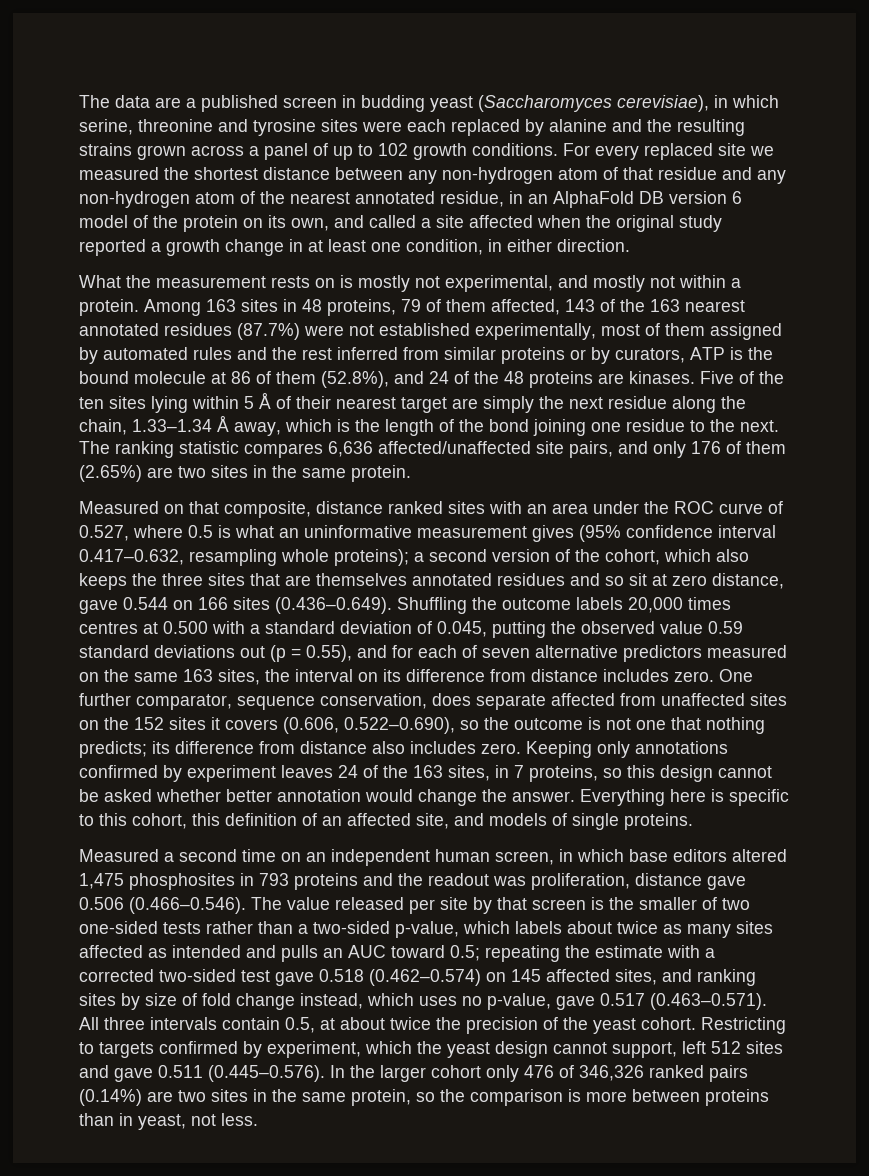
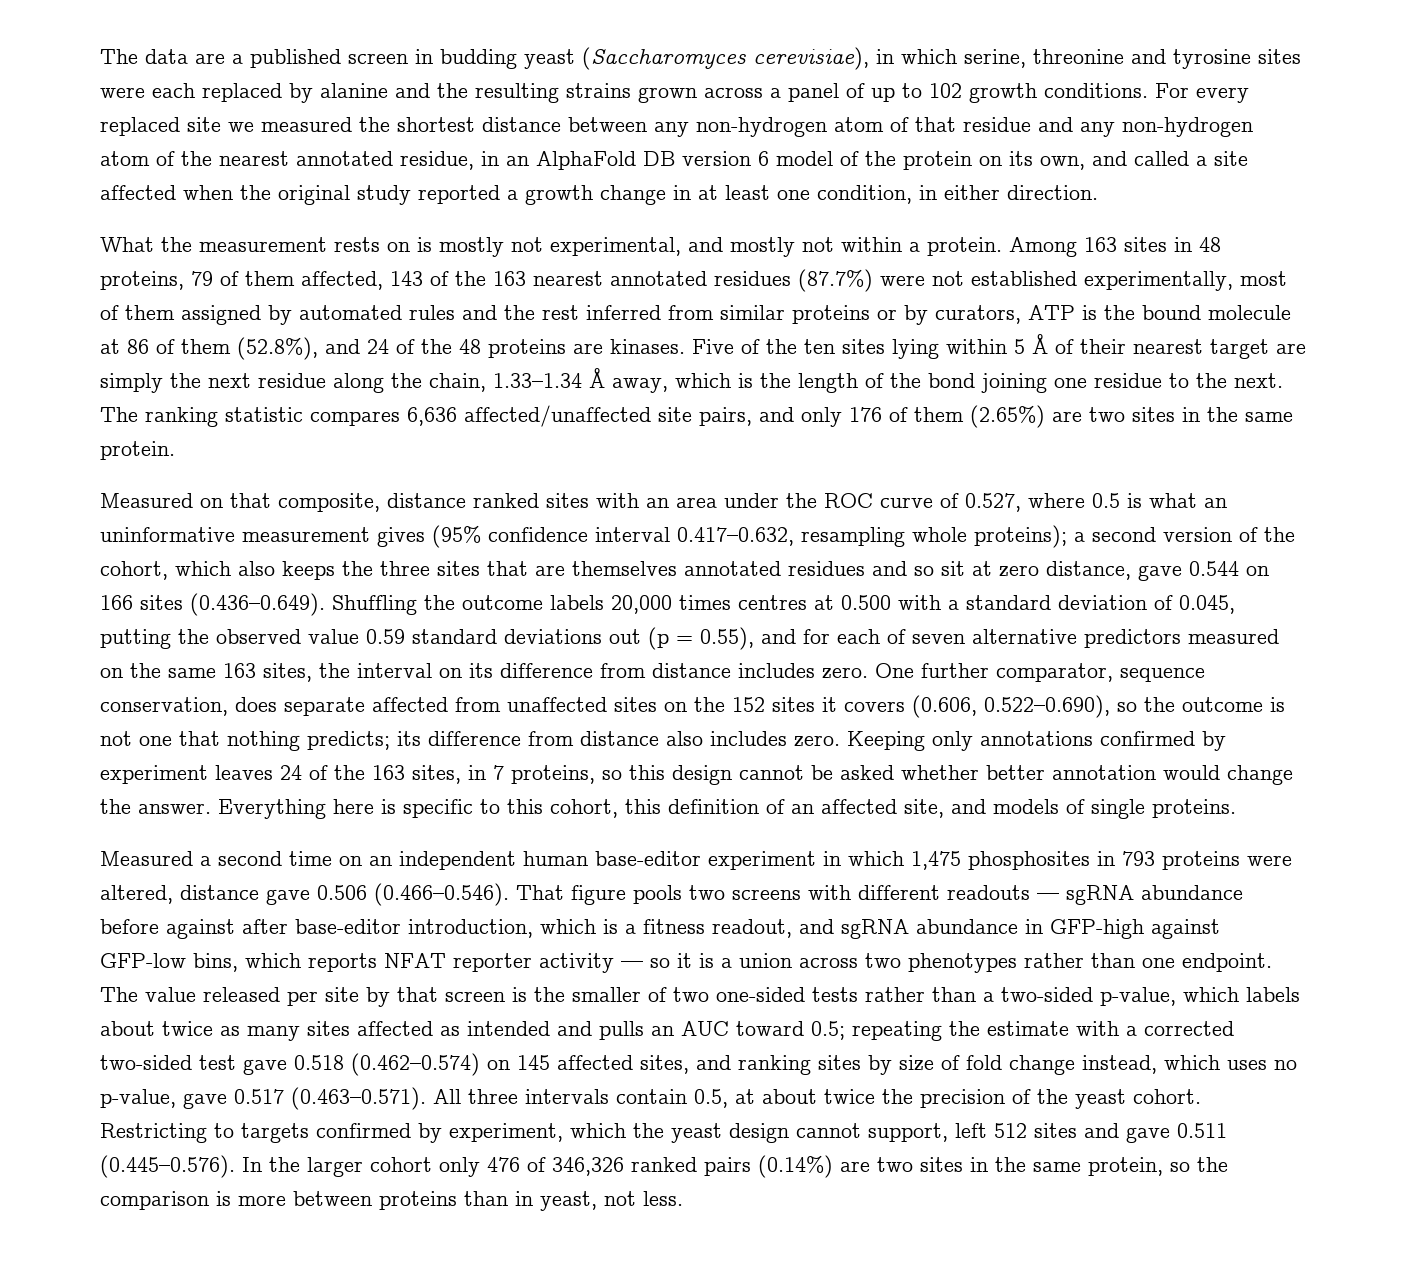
[495,849,787,865] screen, in which base editors altered -> [595,851,904,870] base-editor experiment in which
[363,873,746,890] [79,897,246,914] and the readout was proliferation, distance gave 0.506 (0.466–0.546). -> [1247,855,1292,866] [100,883,1243,906] [100,919,1220,939] [100,953,1272,973] were altered, distance gave 0.506 (0.466–0.546). That figure pools two screens with different readouts — sgRNA abundance before against after base-editor introduction, which is a fitness readout, and sgRNA abundance in GFP-high against GFP-low bins, which reports NFAT reporter activity — so it is a union across two phenotypes rather than one endpoint.

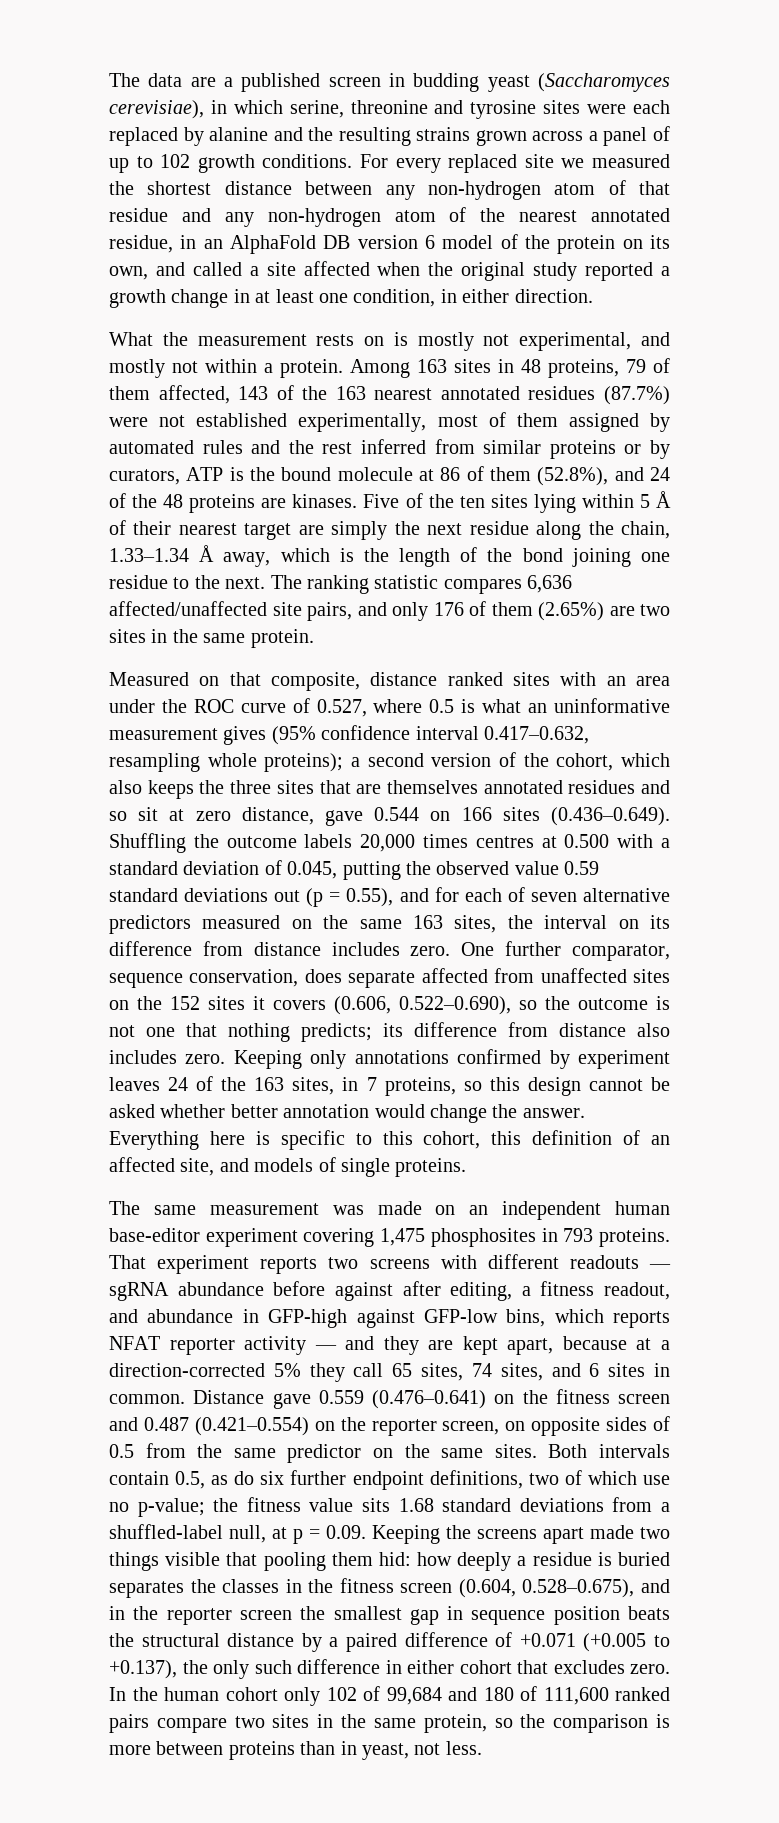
[100,851,332,866] Measured a second time -> [109,1201,422,1215] The same measurement was made
[823,851,904,866] in which -> [303,1228,375,1247] covering
[1162,851,1292,870] [100,883,682,906] proteins were altered, distance gave 0.506 (0.466–0.546). That figure pools -> [599,1228,670,1247] [109,1255,318,1274] proteins. That experiment reports
[295,919,618,938] base-editor introduction, which is -> [450,1282,513,1301] editing,
[841,919,909,939] sgRNA -> (138, 1316) none
[650,953,1272,973] [100,987,1300,1007] [100,1021,1234,1041] [100,1053,1297,1076] [100,1087,1201,1110] [100,1123,1227,1143] [100,1155,235,1178] so it is a union across two phenotypes rather than one endpoint. The value released per site by that screen is the smaller of two one-sided tests rather than a two-sided p-value, which labels about twice as many sites affected as intended and pulls an AUC toward 0.5; repeating the estimate with a corrected two-sided test gave 0.518 (0.462–0.574) on 145 affected sites, and ranking sites by size of fold change instead, which uses no p-value, gave 0.517 (0.463–0.571). All three intervals contain 0.5, at about twice the precision of the yeast cohort. Restricting to targets confirmed by experiment, which the yeast design cannot support, left 512 sites and gave 0.511 (0.445–0.576). -> [345,1336,670,1355] [109,1363,670,1382] [109,1389,670,1409] [109,1416,670,1436] [109,1443,671,1463] [109,1470,671,1490] [109,1497,671,1517] [109,1524,670,1544] [109,1552,670,1571] [109,1578,670,1598] [109,1606,670,1625] [109,1632,671,1652] [109,1659,670,1679] and they are kept apart, because at a direction-corrected 5% they call 65 sites, 74 sites, and 6 sites in common. Distance gave 0.559 (0.476–0.641) on the fitness screen and 0.487 (0.421–0.554) on the reporter screen, on opposite sides of 0.5 from the same predictor on the same sites. Both intervals contain 0.5, as do six further endpoint definitions, two of which use no p-value; the fitness value sits 1.68 standard deviations from a shuffled-label null, at p = 0.09. Keeping the screens apart made two things visible that pooling them hid: how deeply a residue is buried separates the classes in the fitness screen (0.604, 0.528–0.675), and in the reporter screen the smallest gap in sequence position beats the structural distance by a paired difference of +0.071 (+0.005 to +0.137), the only such difference in either cohort that excludes zero.
[307,1157,363,1177] larger -> [164,1687,219,1701] human
[487,1155,870,1178] 476 of 346,326 ranked pairs (0.14%) are -> [326,1686,670,1705] [109,1714,227,1733] 102 of 99,684 and 180 of 111,600 ranked pairs compare

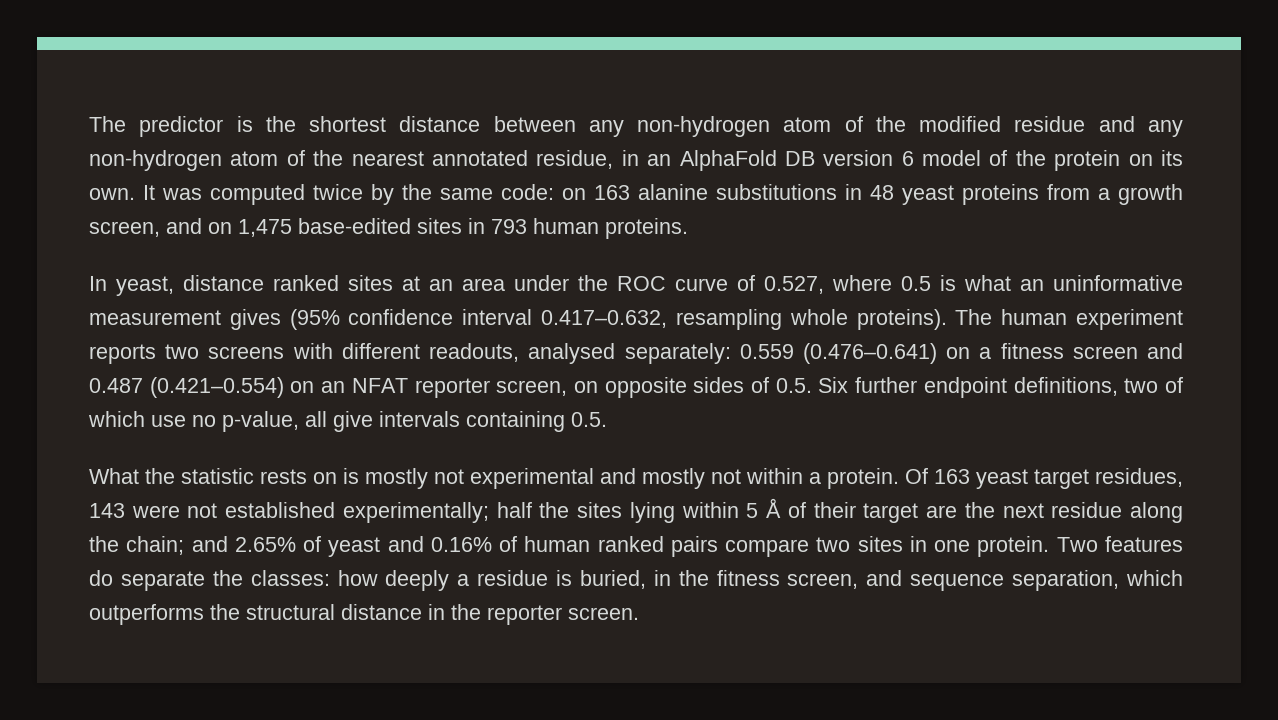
[109,73,670,92] [109,100,671,119] [109,126,670,146] [109,154,671,173] The data are a published screen in budding yeast (Saccharomyces cerevisiae), in which serine, threonine and tyrosine sites were each replaced by alanine and the resulting strains grown across a panel of up to 102 growth conditions. For every replaced site we measured -> [89,116,253,137] The predictor is
[639,181,670,195] that -> [875,116,1002,132] the modified
[109,261,671,281] [109,289,593,308] [109,332,670,351] [109,358,670,378] [109,385,670,405] [109,412,670,432] [109,439,671,459] [109,466,670,486] [109,491,671,513] [109,520,670,540] [109,545,670,567] [109,575,573,594] [109,601,670,621] [109,629,314,648] [109,672,360,691] own, and called a site affected when the original study reported a growth change in at least one condition, in either direction. // What the measurement rests on is mostly not experimental, and mostly not within a protein. Among 163 sites in 48 proteins, 79 of them affected, 143 of the 163 nearest annotated residues (87.7%) were not established experimentally, most of them assigned by automated rules and the rest inferred from similar proteins or by curators, ATP is the bound molecule at 86 of them (52.8%), and 24 of the 48 proteins are kinases. Five of the ten sites lying within 5 Å of their nearest target are simply the next residue along the chain, 1.33–1.34 Å away, which is the length of the bond joining one residue to the next. The ranking statistic compares 6,636 affected/unaffected site pairs, and only 176 of them (2.65%) are two sites in the same protein. // Measured on that composite, -> [89,184,1183,205] [89,218,688,239] [89,276,174,296] own. It was computed twice by the same code: on 163 alanine substitutions in 48 yeast proteins from a growth screen, and on 1,475 base-edited sites in 793 human proteins. // In yeast,
[560,672,597,686] with -> [402,276,420,291] at
[264,752,670,772] [109,780,670,799] [109,807,670,826] [109,833,670,853] [109,860,600,880] [109,887,671,907] [109,915,670,934] [109,941,671,961] [109,968,670,988] [109,996,670,1015] [109,1022,670,1042] [109,1049,670,1069] [109,1076,670,1096] [109,1104,585,1123] [109,1130,670,1150] [109,1157,467,1177] [109,1201,670,1220] [109,1228,670,1247] [109,1255,146,1269] proteins); a second version of the cohort, which also keeps the three sites that are themselves annotated residues and so sit at zero distance, gave 0.544 on 166 sites (0.436–0.649). Shuffling the outcome labels 20,000 times centres at 0.500 with a standard deviation of 0.045, putting the observed value 0.59 standard deviations out (p = 0.55), and for each of seven alternative predictors measured on the same 163 sites, the interval on its difference from distance includes zero. One further comparator, sequence conservation, does separate affected from unaffected sites on the 152 sites it covers (0.606, 0.522–0.690), so the outcome is not one that nothing predicts; its difference from distance also includes zero. Keeping only annotations confirmed by experiment leaves 24 of the 163 sites, in 7 proteins, so this design cannot be asked whether better annotation would change the answer. Everything here is specific to this cohort, this definition of an affected site, and models of single proteins. // The same measurement was made on an independent human base-editor experiment covering 1,475 phosphosites in 793 proteins. That -> [856,309,1068,330] proteins). The human
[569,1255,671,1269] [109,1281,670,1301] [109,1309,670,1328] [109,1336,670,1355] [109,1363,670,1382] [109,1390,311,1409] readouts — sgRNA abundance before against after editing, a fitness readout, and abundance in GFP-high against GFP-low bins, which reports NFAT reporter activity — and they are kept apart, because at a direction-corrected 5% they call 65 sites, 74 sites, and 6 sites in common. Distance gave -> [429,343,731,364] readouts, analysed separately:
[522,1390,548,1404] the -> [979,347,992,359] a
[340,1417,366,1431] the -> [321,378,408,393] an NFAT
[109,1443,671,1463] [109,1471,285,1489] 0.5 from the same predictor on the same sites. Both intervals contain 0.5, as do six -> [775,377,849,393] 0.5. Six
[137,1497,671,1517] [109,1524,670,1544] [109,1552,670,1571] [109,1578,670,1598] [109,1606,670,1625] [109,1632,671,1652] [109,1659,670,1679] [109,1686,609,1706] p-value; the fitness value sits 1.68 standard deviations from a shuffled-label null, at p = 0.09. Keeping the screens apart made two things visible that pooling them hid: how deeply a residue is buried separates the classes in the fitness screen (0.604, 0.528–0.675), and in the reporter screen the smallest gap in sequence position beats the structural distance by a paired difference of +0.071 (+0.005 to +0.137), the only such difference in either cohort that excludes zero. In the human cohort only 102 of 99,684 and 180 of 111,600 -> [222,411,607,432] [89,468,1183,489] [89,498,1183,523] [89,536,591,557] p-value, all give intervals containing 0.5. // What the statistic rests on is mostly not experimental and mostly not within a protein. Of 163 yeast target residues, 143 were not established experimentally; half the sites lying within 5 Å of their target are the next residue along the chain; and 2.65% of yeast and 0.16% of human
[341,1714,670,1733] [109,1741,482,1760] the same protein, so the comparison is more between proteins than in yeast, not less. -> [934,536,1184,557] [89,570,1183,591] [89,604,639,625] one protein. Two features do separate the classes: how deeply a residue is buried, in the fitness screen, and sequence separation, which outperforms the structural distance in the reporter screen.

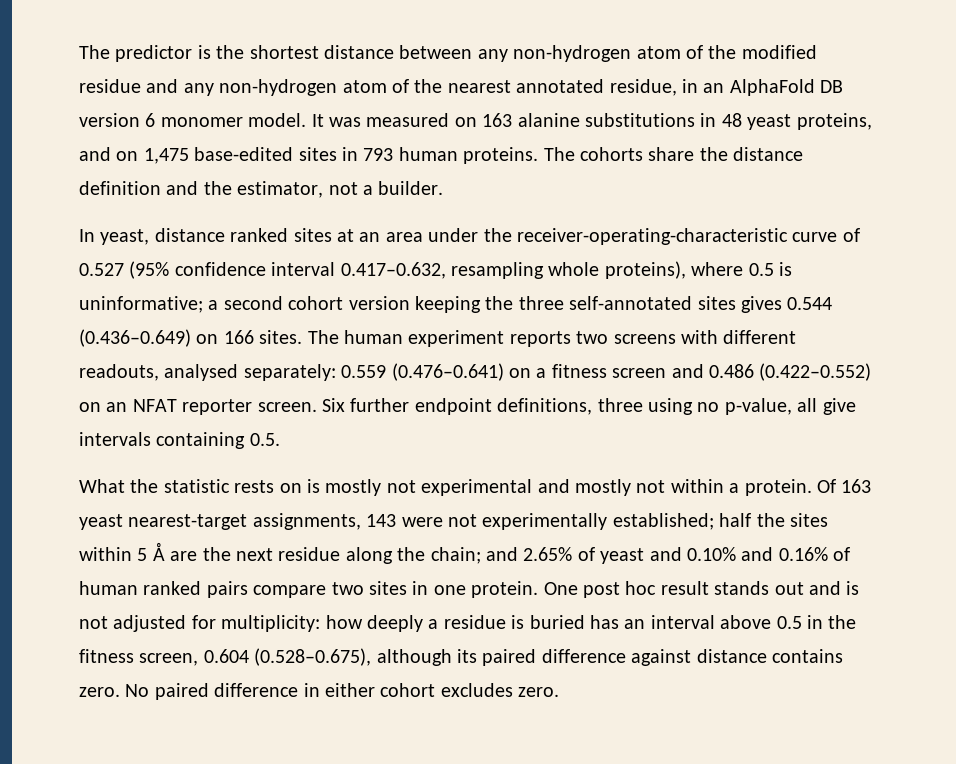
[922,150,1184,171] [89,184,554,205] model of the protein on its own. It was computed twice by the same code: -> [160,113,450,127] monomer model. It was measured
[962,184,1183,205] [89,221,160,237] proteins from a growth screen, -> [796,113,872,130] proteins,
(688, 228) none -> [543,147,804,161] [79,181,444,198] The cohorts share the distance definition and the estimator, not a builder.
[617,276,666,291] ROC -> [516,228,788,245] receiver-operating-characteristic
[764,275,1183,294] [89,309,281,330] 0.527, where 0.5 is what an uninformative measurement gives -> [79,263,124,276] 0.527
[856,309,947,330] proteins). -> [604,261,792,279] [79,296,833,313] [79,329,303,347] proteins), where 0.5 is uninformative; a second cohort version keeping the three self-annotated sites gives 0.544 (0.436–0.649) on 166 sites.
[89,377,284,398] 0.487 (0.421–0.554) -> [708,363,872,381] 0.486 (0.422–0.552)
[496,377,1184,398] [88,411,186,427] screen, on opposite sides of 0.5. Six further endpoint definitions, two of which use -> [257,398,693,415] screen. Six further endpoint definitions, three using
[1034,468,1183,489] target residues, -> [128,513,361,530] nearest-target assignments,
[225,502,489,523] established experimentally; -> [482,513,714,530] experimentally established;
[629,502,675,523] lying -> (828, 520) none
[787,502,919,523] of their target -> (165, 551) none
(424, 544) none -> [686,547,774,561] 0.10% and
[1056,536,1184,552] [89,570,330,591] Two features do separate the classes: -> [543,581,860,598] [79,615,321,632] One post hoc result stands out and is not adjusted for multiplicity:
[579,570,1183,591] [89,604,639,625] buried, in the fitness screen, and sequence separation, which outperforms the structural distance in the reporter screen. -> [529,615,857,629] [79,648,843,666] [79,683,560,700] buried has an interval above 0.5 in the fitness screen, 0.604 (0.528–0.675), although its paired difference against distance contains zero. No paired difference in either cohort excludes zero.

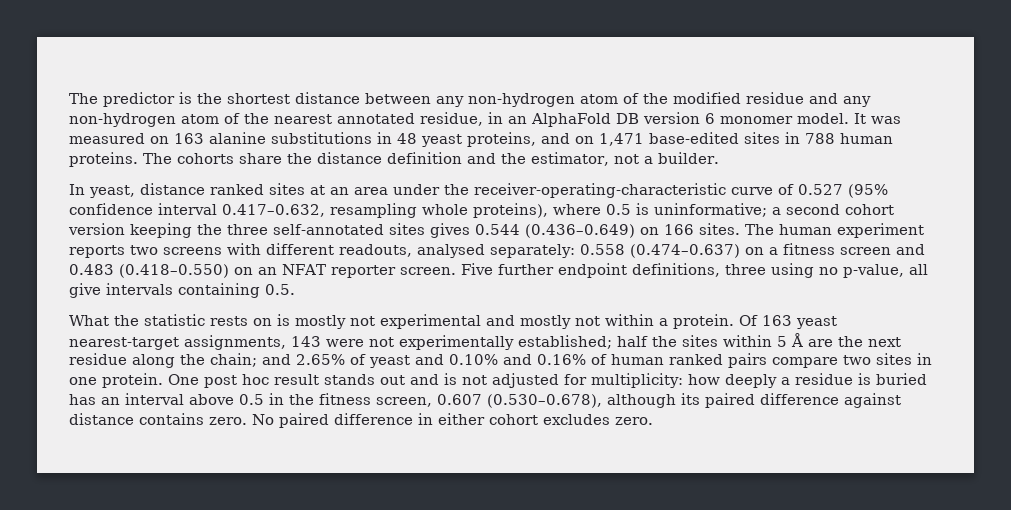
[143,148,189,164] 1,475 -> [599,133,644,146] 1,471
[363,148,394,161] 793 -> [805,133,835,144] 788
[341,363,504,381] 0.559 (0.476–0.641) -> [580,244,740,258] 0.558 (0.474–0.637)
[708,363,872,381] 0.486 (0.422–0.552) -> [69,264,229,278] 0.483 (0.418–0.550)
[322,398,345,412] Six -> [460,263,493,275] Five
[203,648,372,666] 0.604 (0.528–0.675), -> [437,394,602,408] 0.607 (0.530–0.678),

